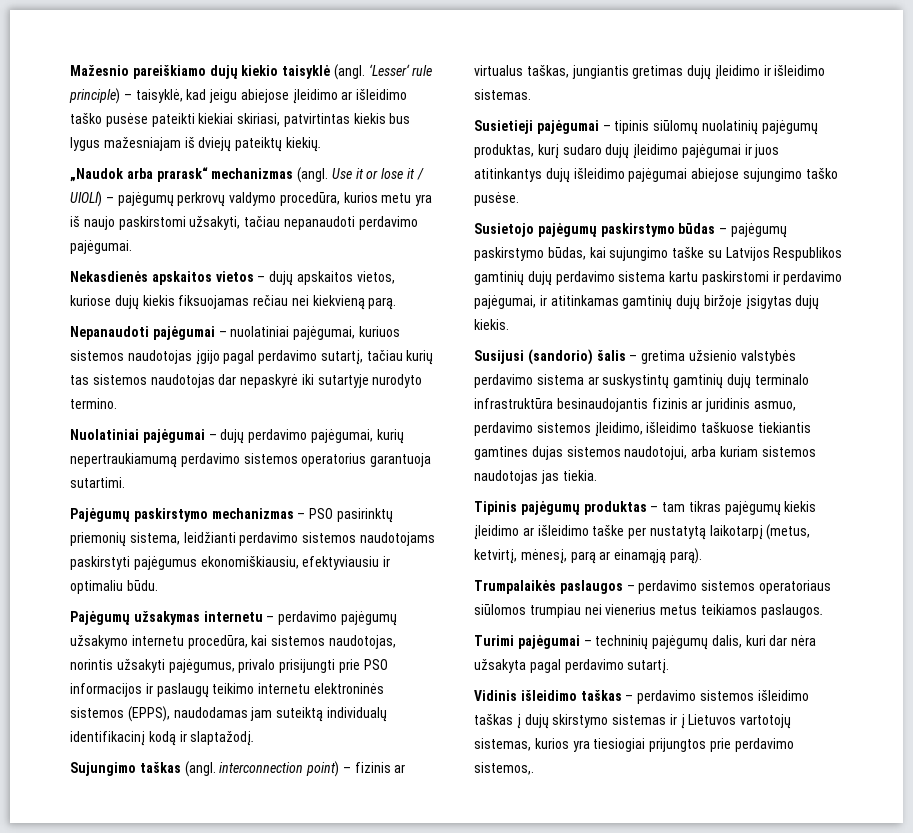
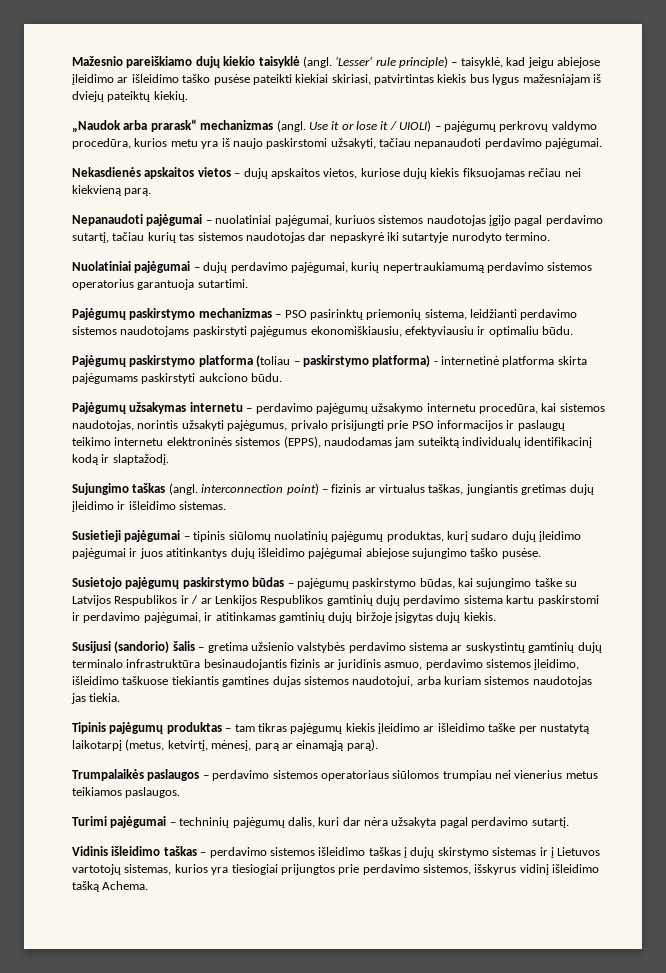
(158, 585) none -> [72,355,587,367] [72,373,283,384] // Pajėgumų paskirstymo platforma (toliau – paskirstymo platforma) - internetinė platforma skirta pajėgumams paskirstyti aukciono būdu.
(843, 254) none -> [180,595,324,606] ir / ar Lenkijos Respublikos
[474,762,534,775] sistemos,. -> [423,864,600,875] [72,881,149,892] sistemos, išskyrus vidinį išleidimo tašką Achema.

